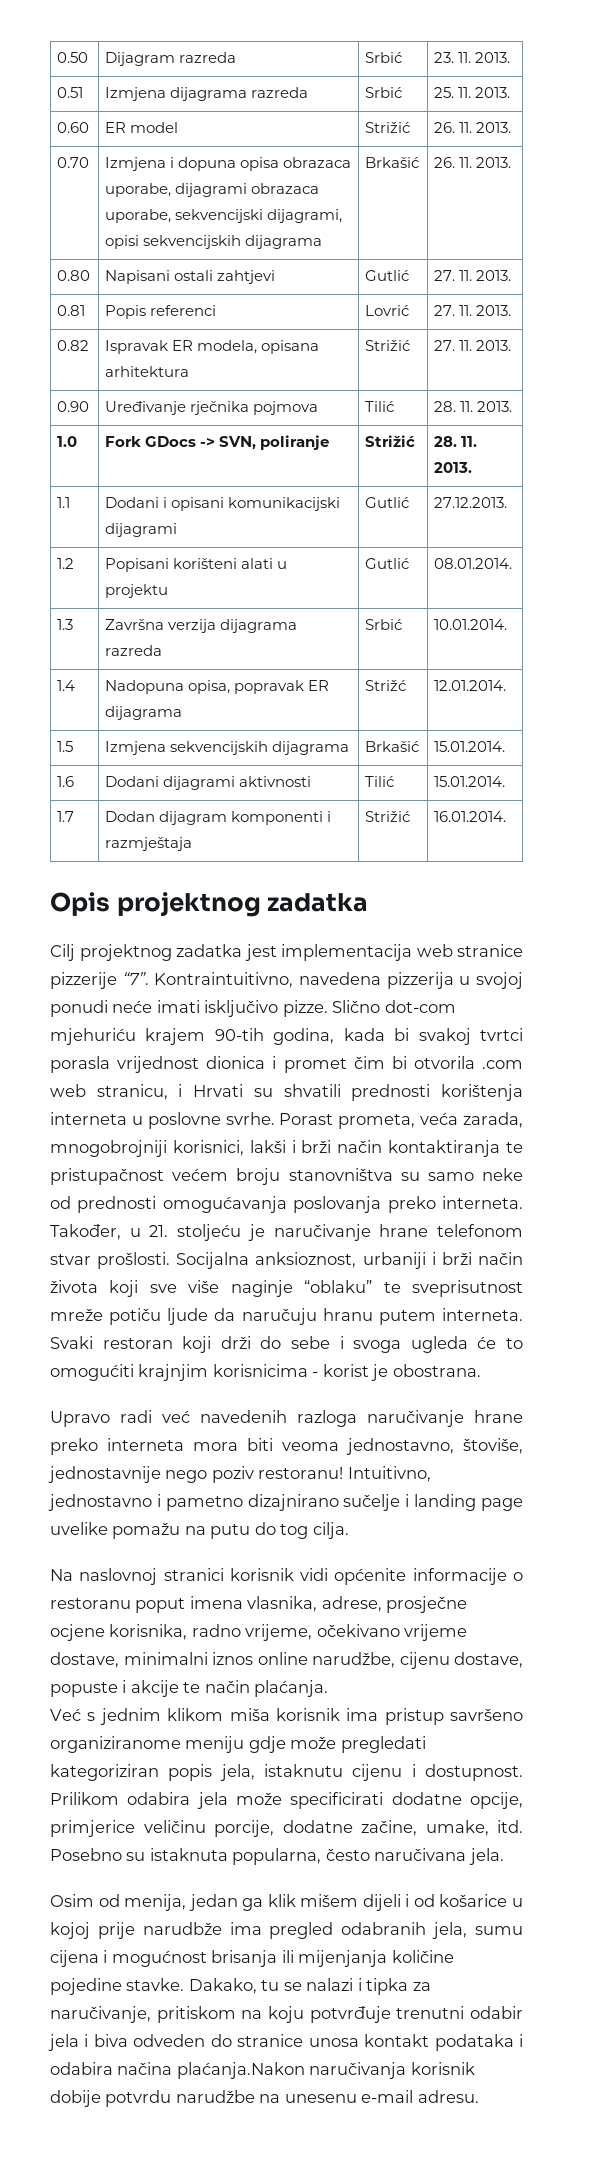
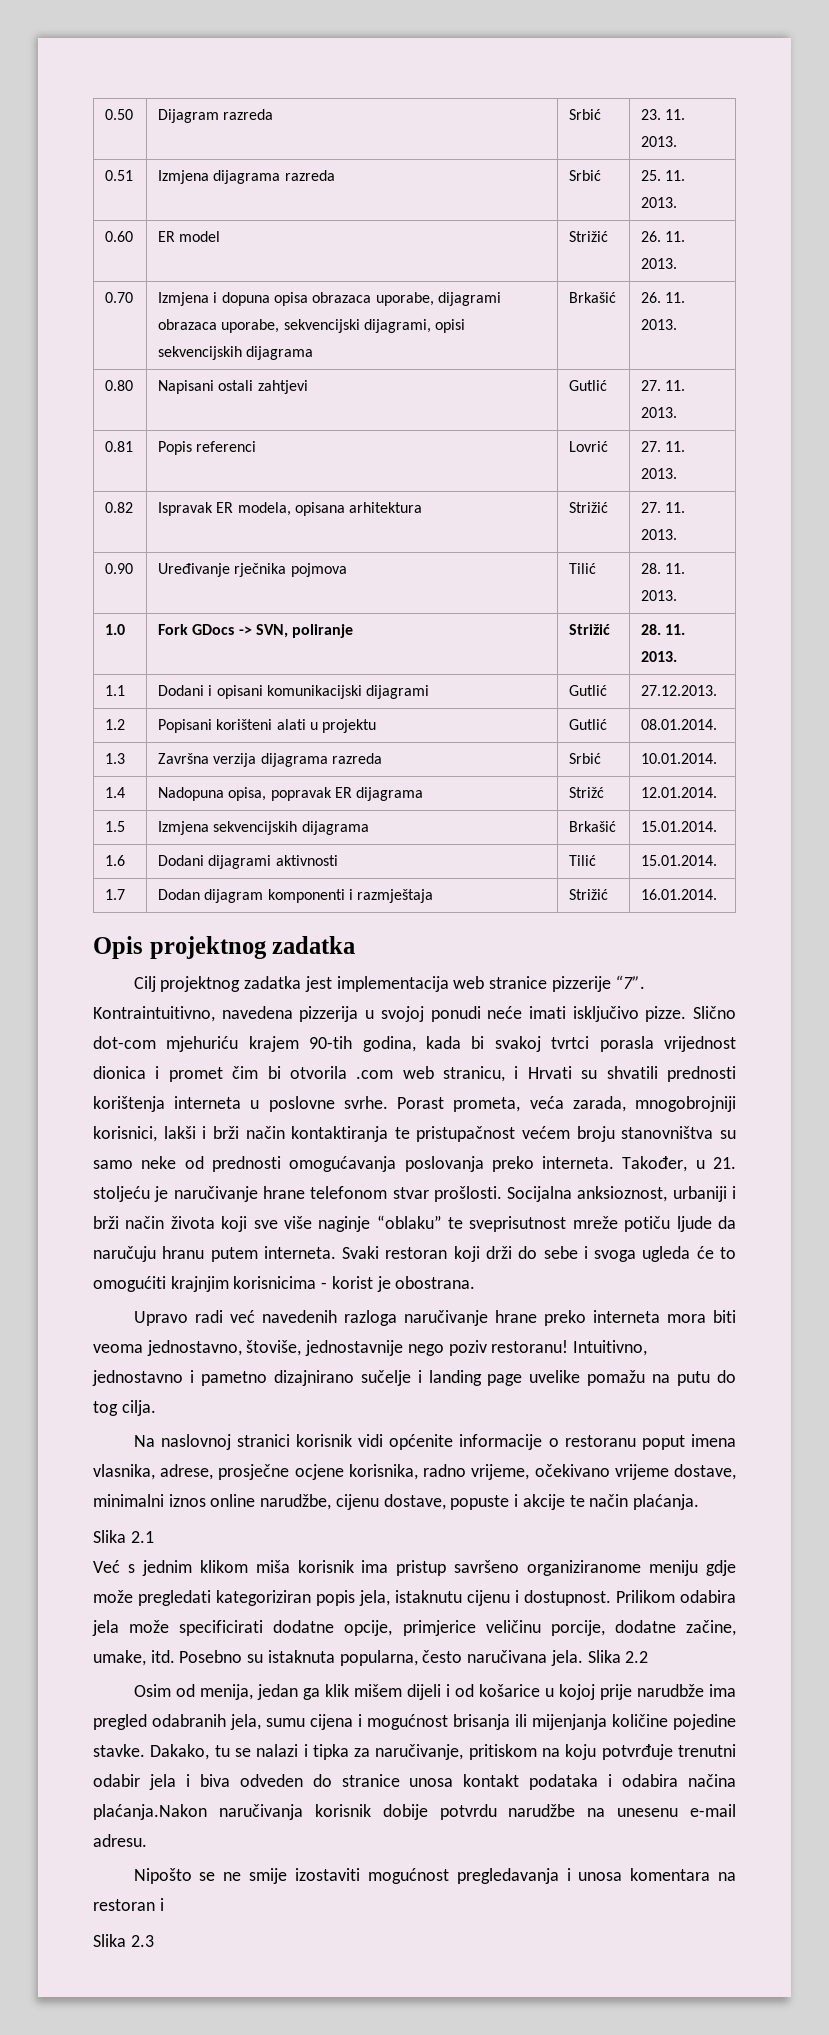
(329, 1688) none -> [93,1530,154,1543] // Slika 2.1
(504, 1856) none -> [587,1650,649,1663] Slika 2.2
(479, 2096) none -> [133,1868,736,1884] [93,1898,164,1911] [93,1934,154,1947] // Nipošto se ne smije izostaviti mogućnost pregledavanja i unosa komentara na restoran i // Slika 2.3

